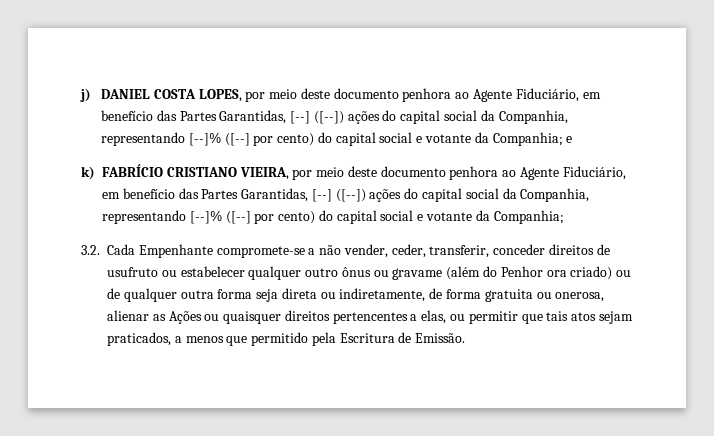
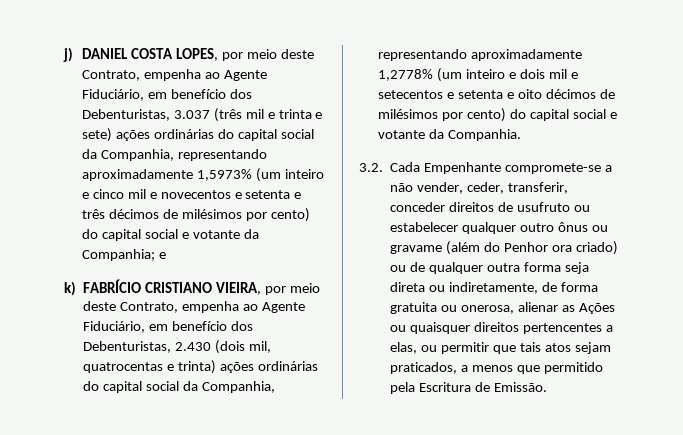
[333,88,601,102] [100,110,568,124] [100,132,250,146] documento penhora ao Agente Fiduciário, em benefício das Partes Garantidas, [--] ([--]) ações do capital social da Companhia, representando [--]% ([--] -> [81,69,267,81] [81,89,252,101] [81,108,323,122] [81,128,314,142] [81,149,267,161] [81,168,324,182] [81,189,302,199] [81,209,242,219] Contrato, empenha ao Agente Fiduciário, em benefício dos Debenturistas, 3.037 (três mil e trinta e sete) ações ordinárias do capital social da Companhia, representando aproximadamente 1,5973% (um inteiro e cinco mil e novecentos e setenta e três décimos de milésimos
[380,166,626,180] [102,188,590,202] [102,210,564,224] documento penhora ao Agente Fiduciário, em benefício das Partes Garantidas, [--] ([--]) ações do capital social da Companhia, representando [--]% ([--] por cento) do capital social e votante da Companhia; -> [120,301,305,313] [83,321,253,333] [83,340,271,354] [83,360,318,374] [83,381,275,393] [378,49,583,61] [378,68,578,82] [378,89,615,99] [378,108,617,122] [378,129,522,141] Contrato, empenha ao Agente Fiduciário, em benefício dos Debenturistas, 2.430 (dois mil, quatrocentas e trinta) ações ordinárias do capital social da Companhia, representando aproximadamente 1,2778% (um inteiro e dois mil e setecentos e setenta e oito décimos de milésimos por cento) do capital social e votante da Companhia.

